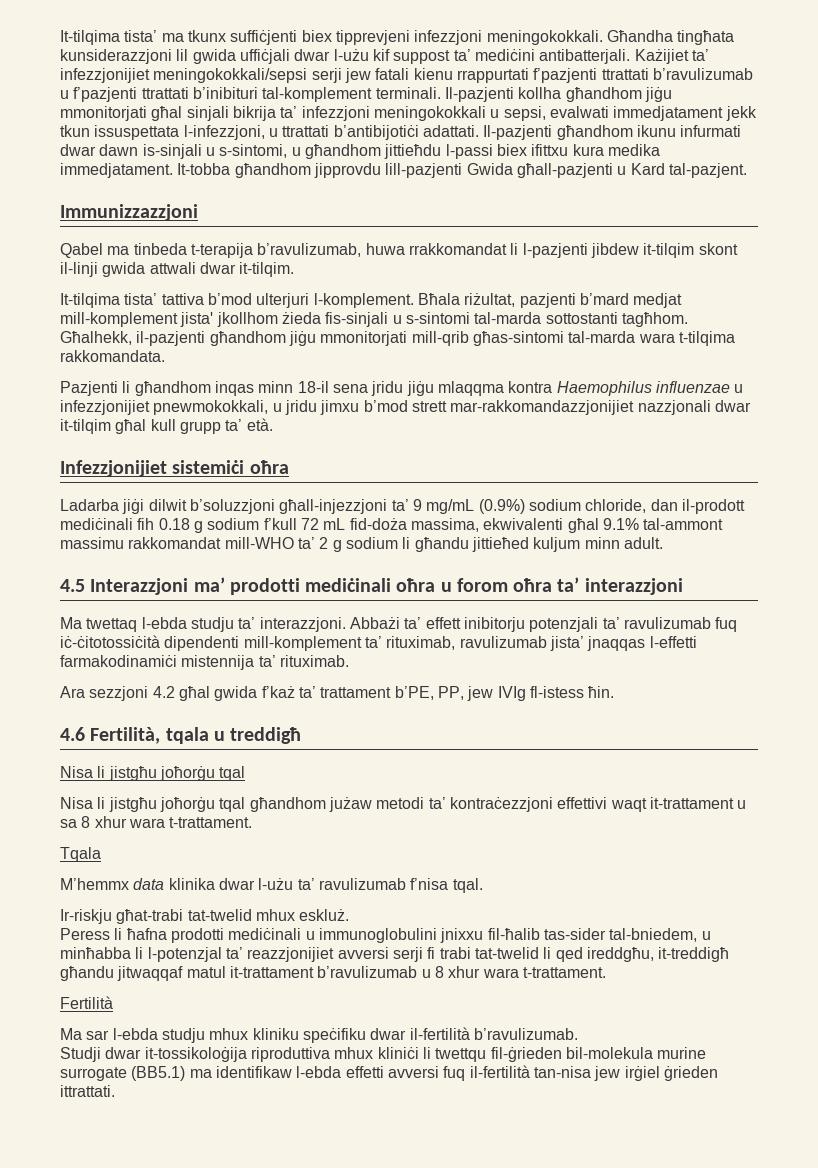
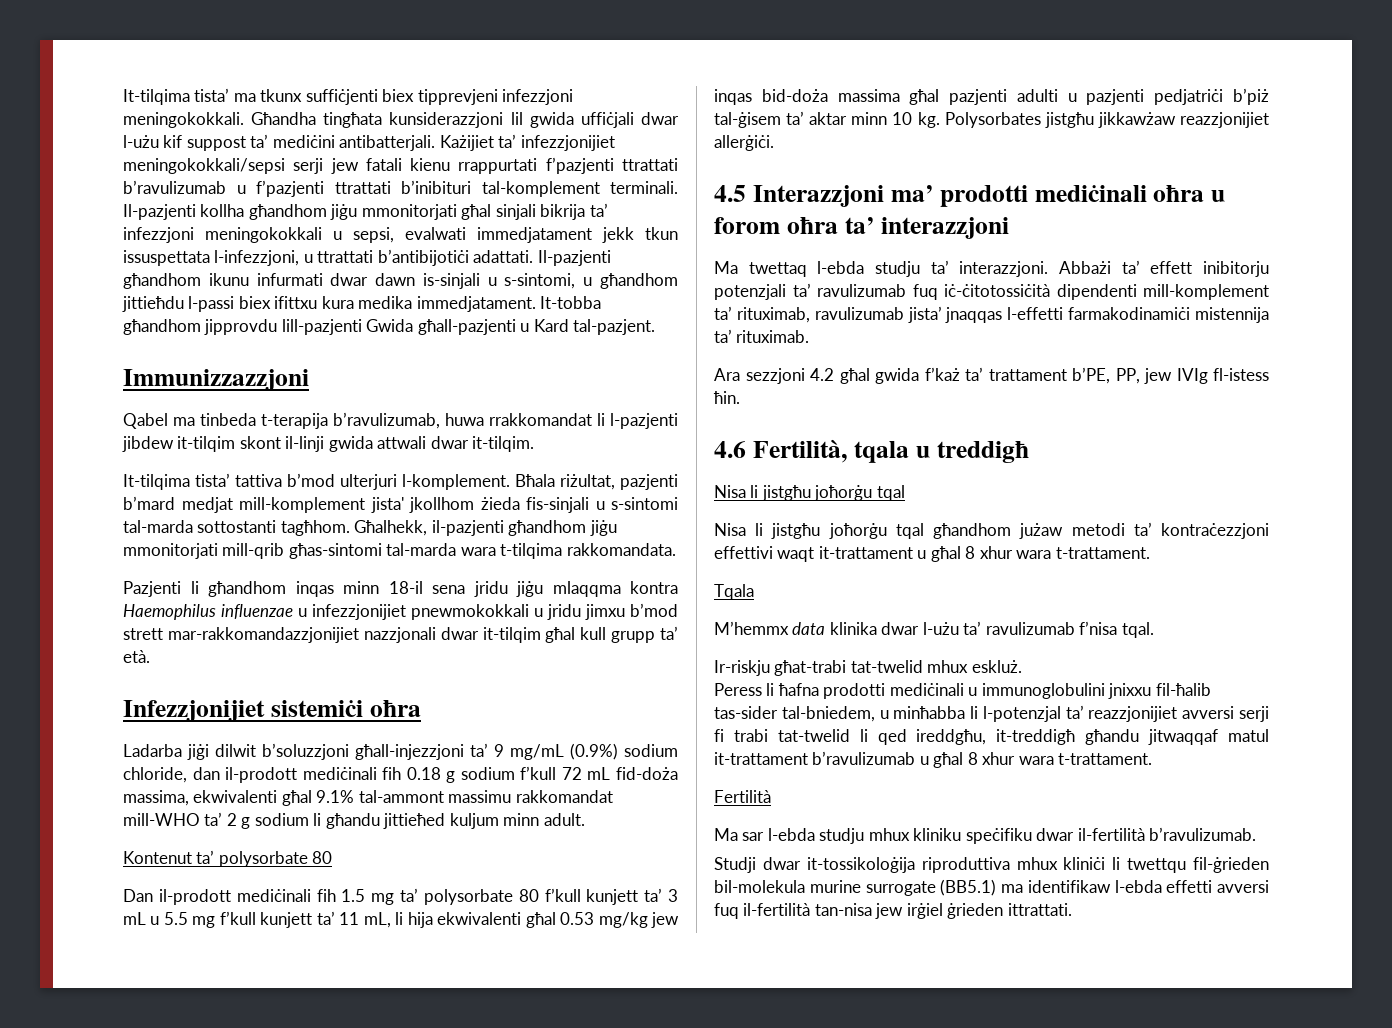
[153,400,269,415] pnewmokokkali, -> [411,604,529,620] pnewmokokkali
(663, 543) none -> [123,850,333,867] [123,888,678,905] [123,911,680,928] [714,88,1269,105] [714,111,1269,128] [714,135,774,151] // Kontenut ta’ polysorbate 80 // Dan il-prodott mediċinali fih 1.5 mg ta’ polysorbate 80 f’kull kunjett ta’ 3 mL u 5.5 mg f’kull kunjett ta’ 11 mL, li hija ekwivalenti għal 0.53 mg/kg jew inqas bid-doża massima għal pazjenti adulti u pazjenti pedjatriċi b’piż tal-ġisem ta’ aktar minn 10 kg. Polysorbates jistgħu jikkawżaw reazzjonijiet allerġiċi.
[60,819,77,828] sa -> [930,546,961,562] għal
(431, 973) none -> [933,752,964,768] għal

